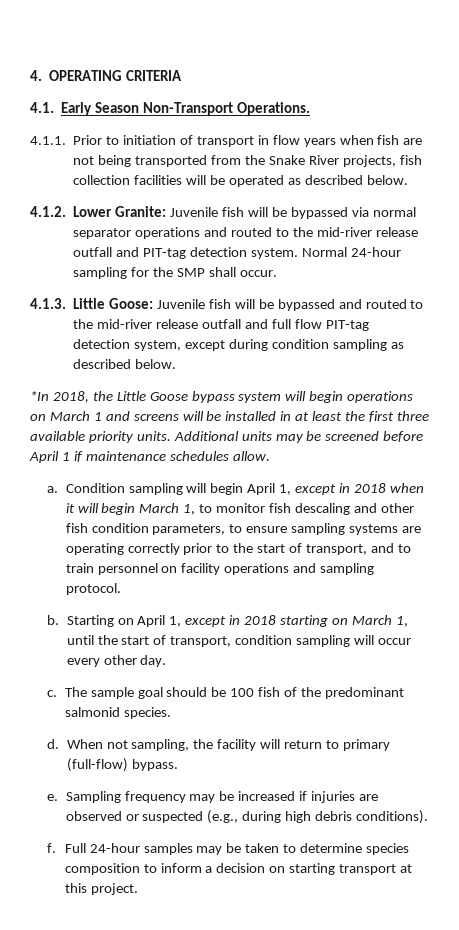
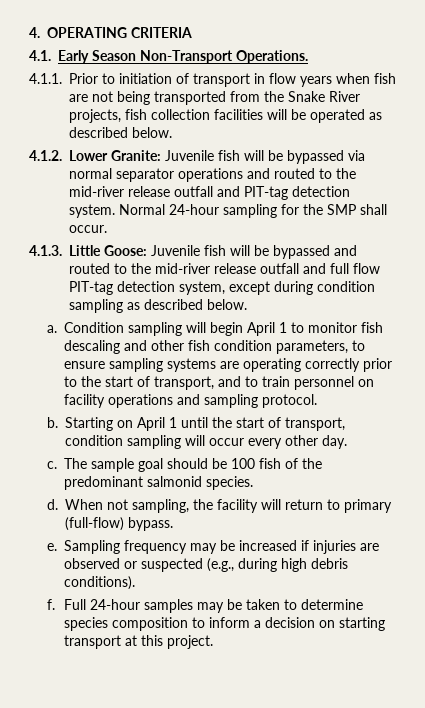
[30,391,414,403] [30,411,429,422] [30,431,424,443] [29,451,270,463] // *In 2018, the Little Goose bypass system will begin operations on March 1 and screens will be installed in at least the first three available priority units. Additional units may be screened before April 1 if maintenance schedules allow. -> (247, 304) none
[279,483,424,495] [65,503,196,515] 1, except in 2018 when it will begin March 1, -> [279,322,288,333] 1
[169,615,408,627] 1, except in 2018 starting on March 1, -> [168,417,177,428] 1

